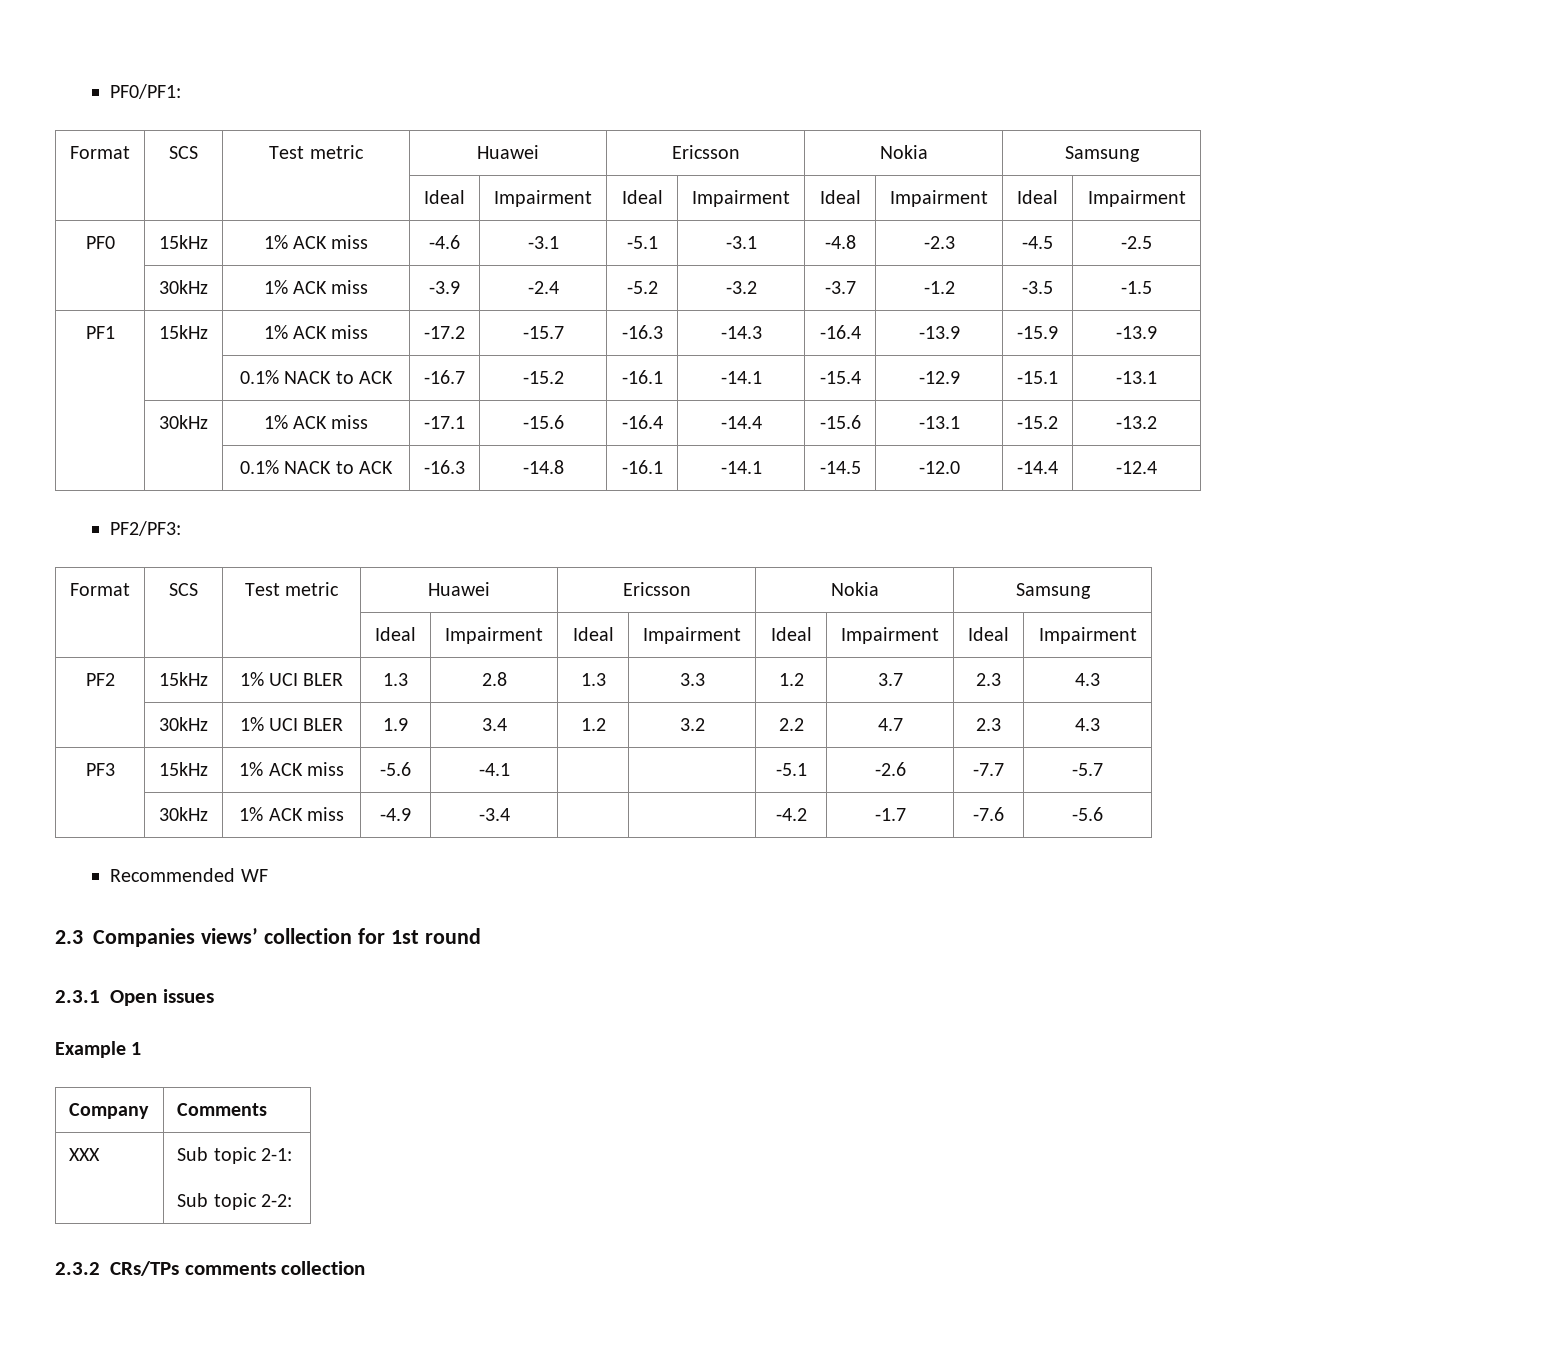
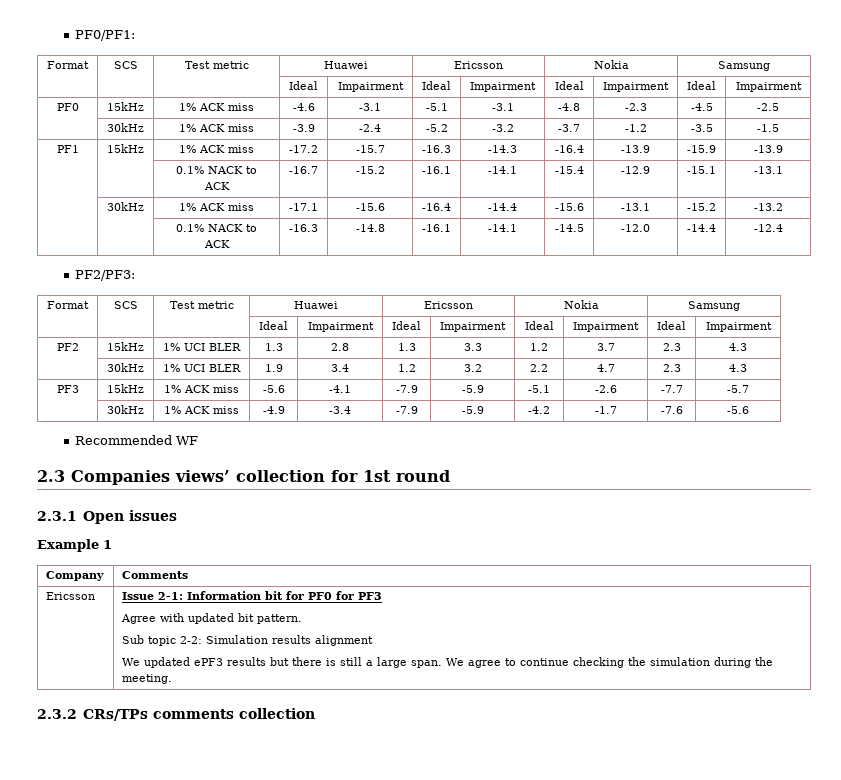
(510, 769) | -> [395,385,418,393] [461,385,484,393] -7.9 | -5.9
(510, 814) | -> [395,406,418,414] [461,406,484,414] -7.9 | -5.9
[69,1148,101,1161] [177,1147,292,1164] [177,1193,292,1210] XXX | Sub topic 2-1: // Sub topic 2-2: -> [46,592,96,600] [122,591,383,600] [121,613,303,624] [122,635,374,646] [122,657,774,668] [122,674,173,684] Ericsson | Issue 2-1: Information bit for PF0 for PF3 // Agree with updated bit pattern. // Sub topic 2-2: Simulation results alignment // We updated ePF3 results but there is still a large span. We agree to continue checking the simulation during the meeting.

